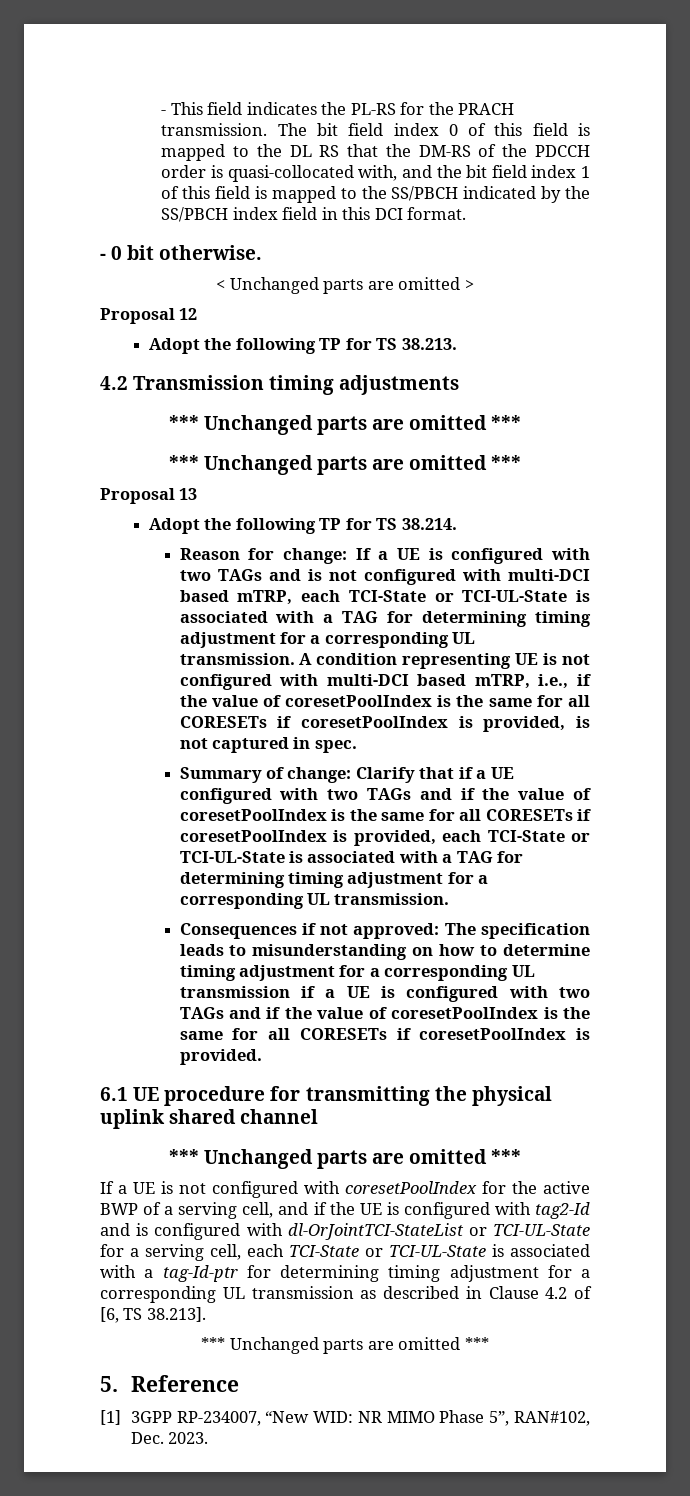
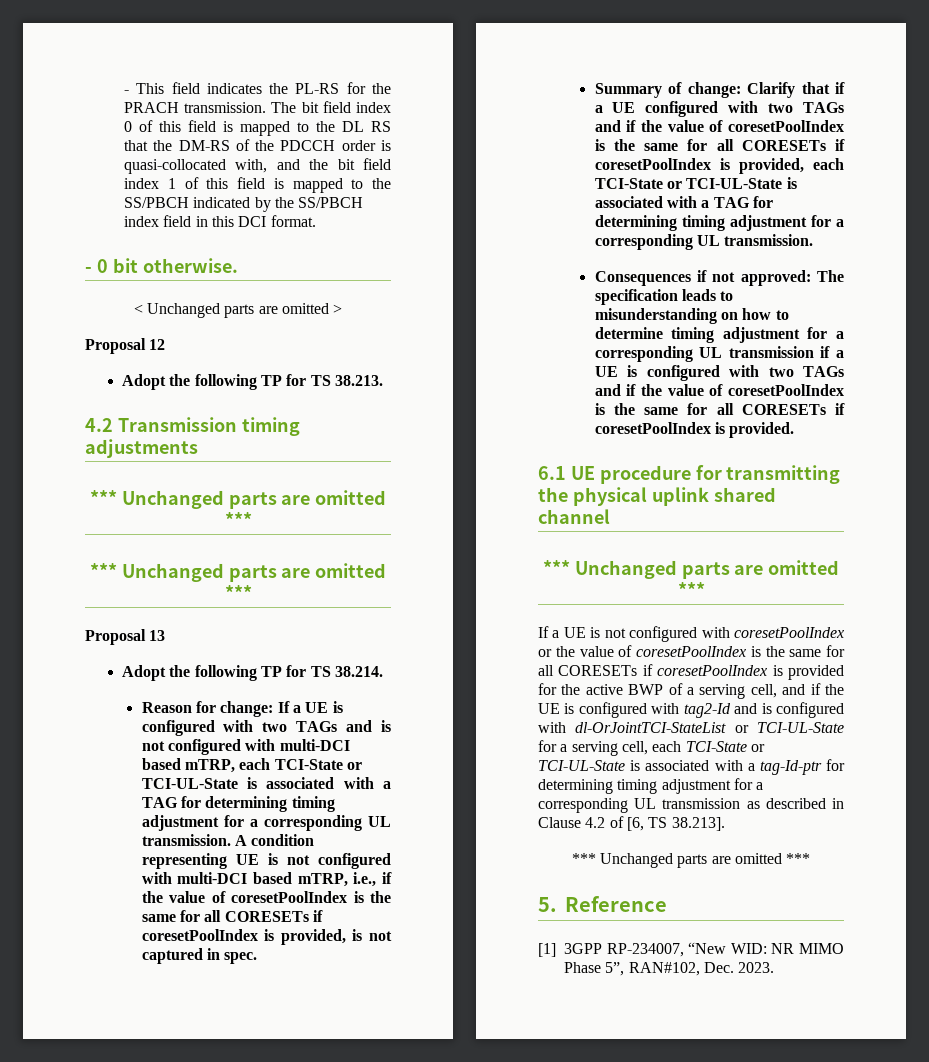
(477, 1187) none -> [538,645,845,657] [538,664,844,680] or the value of coresetPoolIndex is the same for all CORESETs if coresetPoolIndex is provided

